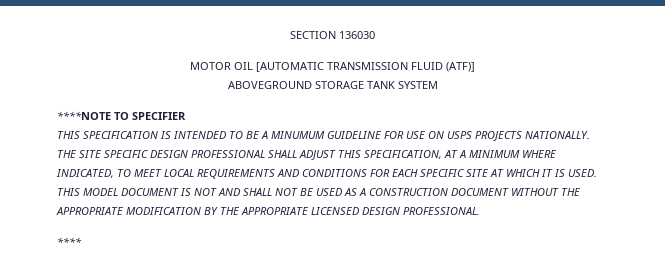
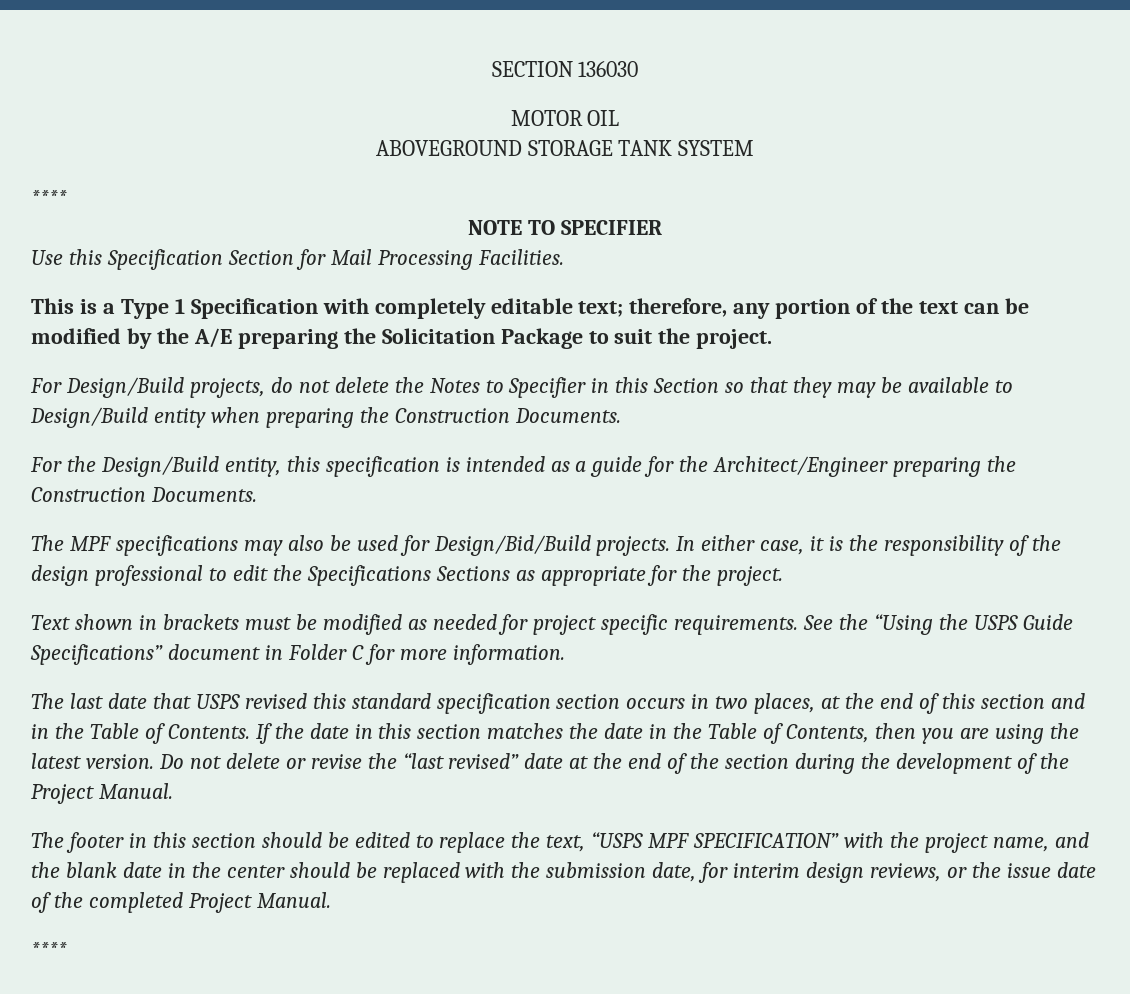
[256,62,475,72] [AUTOMATIC TRANSMISSION FLUID (ATF)] -> (620, 118) none
[57,111,111,120] ****NOTE -> [31,190,67,205] [468,220,523,235] **** // NOTE
[57,131,590,141] [57,150,557,160] [56,169,597,179] [57,188,581,196] [56,207,480,215] THIS SPECIFICATION IS INTENDED TO BE A MINUMUM GUIDELINE FOR USE ON USPS PROJECTS NATIONALLY. THE SITE SPECIFIC DESIGN PROFESSIONAL SHALL ADJUST THIS SPECIFICATION, AT A MINIMUM WHERE INDICATED, TO MEET LOCAL REQUIREMENTS AND CONDITIONS FOR EACH SPECIFIC SITE AT WHICH IT IS USED. THIS MODEL DOCUMENT IS NOT AND SHALL NOT BE USED AS A CONSTRUCTION DOCUMENT WITHOUT THE APPROPRIATE MODIFICATION BY THE APPROPRIATE LICENSED DESIGN PROFESSIONAL. -> [31,249,564,270] [31,298,1029,319] [31,328,773,349] [30,377,1013,398] [30,407,621,428] [30,456,1017,477] [31,487,257,502] [31,535,1061,556] [31,565,784,586] [31,614,1073,635] [30,644,565,665] [31,693,1085,714] [31,723,1079,744] [31,753,1069,774] [31,783,173,804] [31,832,1089,853] [31,862,1096,883] [31,892,331,913] Use this Specification Section for Mail Processing Facilities. // This is a Type 1 Specification with completely editable text; therefore, any portion of the text can be modified by the A/E preparing the Solicitation Package to suit the project. // For Design/Build projects, do not delete the Notes to Specifier in this Section so that they may be available to Design/Build entity when preparing the Construction Documents. // For the Design/Build entity, this specification is intended as a guide for the Architect/Engineer preparing the Construction Documents. // The MPF specifications may also be used for Design/Bid/Build projects. In either case, it is the responsibility of the design professional to edit the Specifications Sections as appropriate for the project. // Text shown in brackets must be modified as needed for project specific requirements. See the “Using the USPS Guide Specifications” document in Folder C for more information. // The last date that USPS revised this standard specification section occurs in two places, at the end of this section and in the Table of Contents. If the date in this section matches the date in the Table of Contents, then you are using the latest version. Do not delete or revise the “last revised” date at the end of the section during the development of the Project Manual. // The footer in this section should be edited to replace the text, “USPS MPF SPECIFICATION” with the project name, and the blank date in the center should be replaced with the submission date, for interim design reviews, or the issue date of the completed Project Manual.

